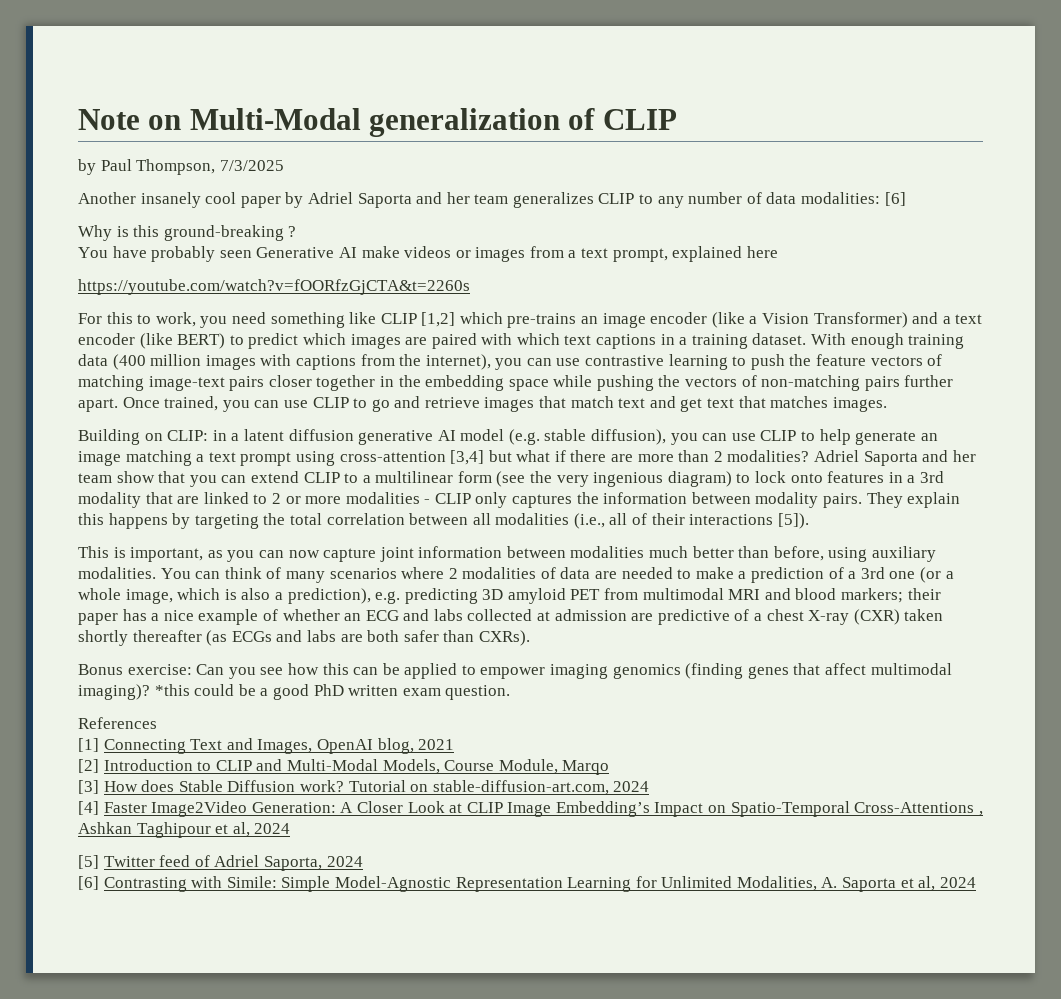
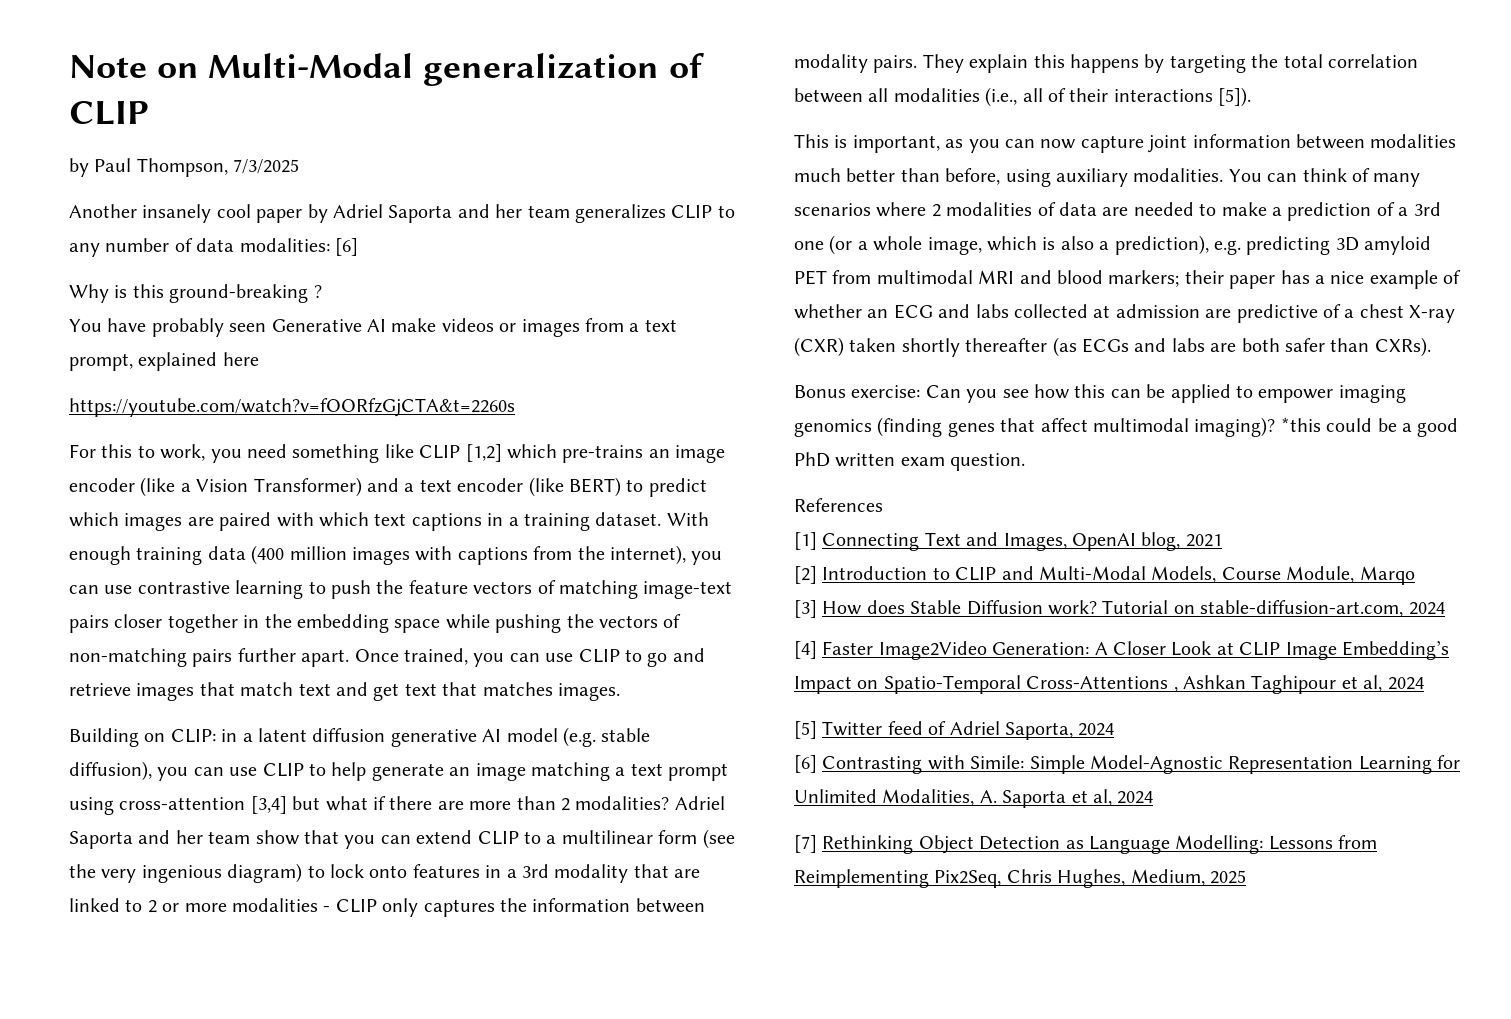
(976, 882) none -> [794,835,1378,854] [794,869,1246,888] // [7] Rethinking Object Detection as Language Modelling: Lessons from Reimplementing Pix2Seq, Chris Hughes, Medium, 2025

